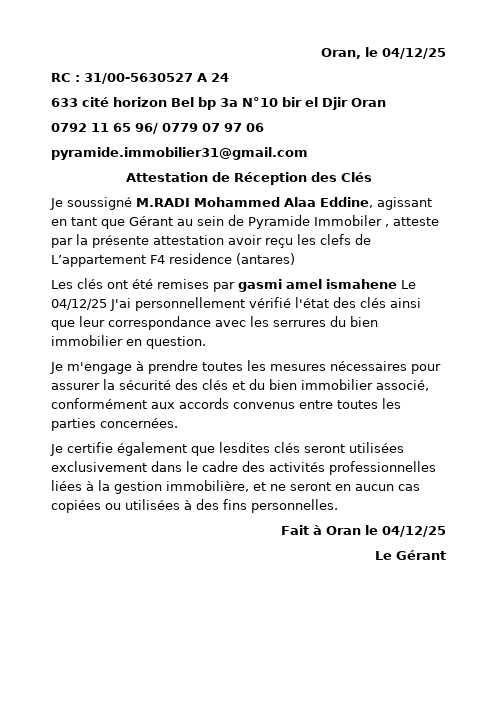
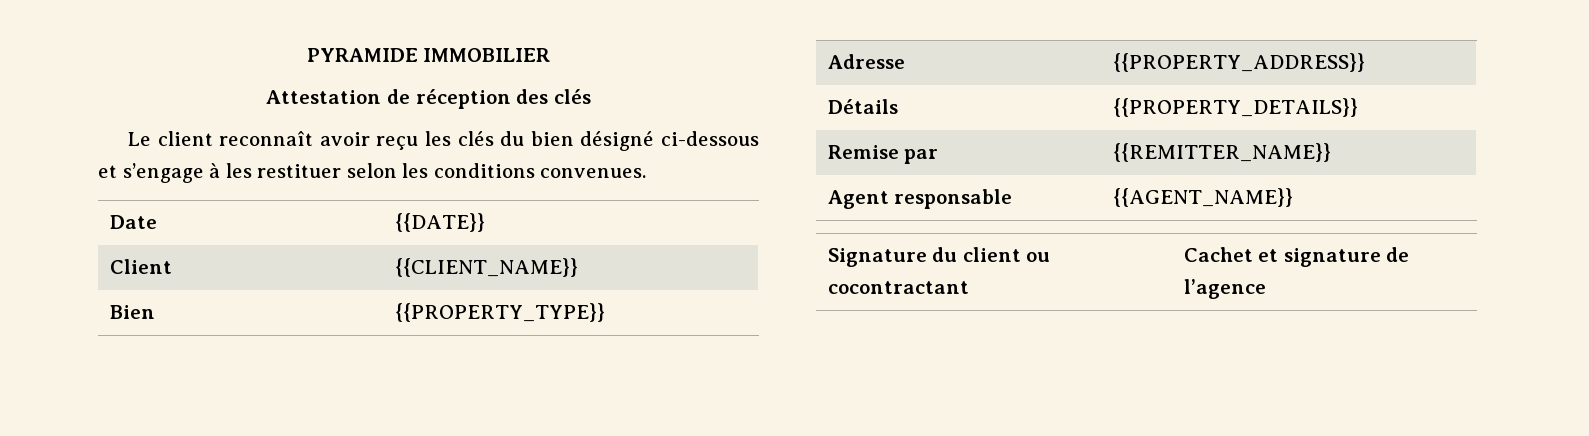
[321,47,446,59] [51,73,229,84] [51,97,386,110] [51,123,264,134] [51,147,308,160] [125,172,372,185] [50,197,432,210] [51,215,439,229] [51,234,371,248] [51,253,295,267] [51,278,416,292] [51,297,421,311] [51,316,378,330] [51,335,206,349] [50,360,441,374] [51,379,429,391] [51,398,401,409] [51,418,178,431] [50,442,404,456] [51,461,436,475] [51,480,420,494] [51,499,338,513] [281,525,446,537] [375,550,446,560] Oran, le 04/12/25 // RC : 31/00-5630527 A 24 // 633 cité horizon Bel bp 3a N°10 bir el Djir Oran // 0792 11 65 96/ 0779 07 97 06 // pyramide.immobilier31@gmail.com // Attestation de Réception des Clés // Je soussigné M.RADI Mohammed Alaa Eddine, agissant en tant que Gérant au sein de Pyramide Immobiler , atteste par la présente attestation avoir reçu les clefs de L’appartement F4 residence (antares) // Les clés ont été remises par gasmi amel ismahene Le 04/12/25 J'ai personnellement vérifié l'état des clés ainsi que leur correspondance avec les serrures du bien immobilier en question. // Je m'engage à prendre toutes les mesures nécessaires pour assurer la sécurité des clés et du bien immobilier associé, conformément aux accords convenus entre toutes les parties concernées. // Je certifie également que lesdites clés seront utilisées exclusivement dans le cadre des activités professionnelles liées à la gestion immobilière, et ne seront en aucun cas copiées ou utilisées à des fins personnelles. // Fait à Oran le 04/12/25 // Le Gérant -> [306,48,551,62] [266,89,591,109] [128,131,759,151] [98,163,647,183] [109,215,157,229] [394,213,485,232] [109,259,172,274] [394,258,578,277] [109,305,155,319] [394,303,605,322] [827,54,905,69] [1112,53,1365,72] [827,99,898,114] [1112,98,1358,117] [827,145,939,164] [1112,143,1331,162] [827,189,1013,209] [1112,188,1293,207] [827,247,1051,267] [827,281,969,294] [1183,247,1410,267] [1183,279,1266,299] PYRAMIDE IMMOBILIER // Attestation de réception des clés // Le client reconnaît avoir reçu les clés du bien désigné ci-dessous et s’engage à les restituer selon les conditions convenues. // Date | {{DATE}} // Client | {{CLIENT_NAME}} // Bien | {{PROPERTY_TYPE}} // Adresse | {{PROPERTY_ADDRESS}} // Détails | {{PROPERTY_DETAILS}} // Remise par | {{REMITTER_NAME}} // Agent responsable | {{AGENT_NAME}} // Signature du client ou cocontractant | Cachet et signature de l’agence

